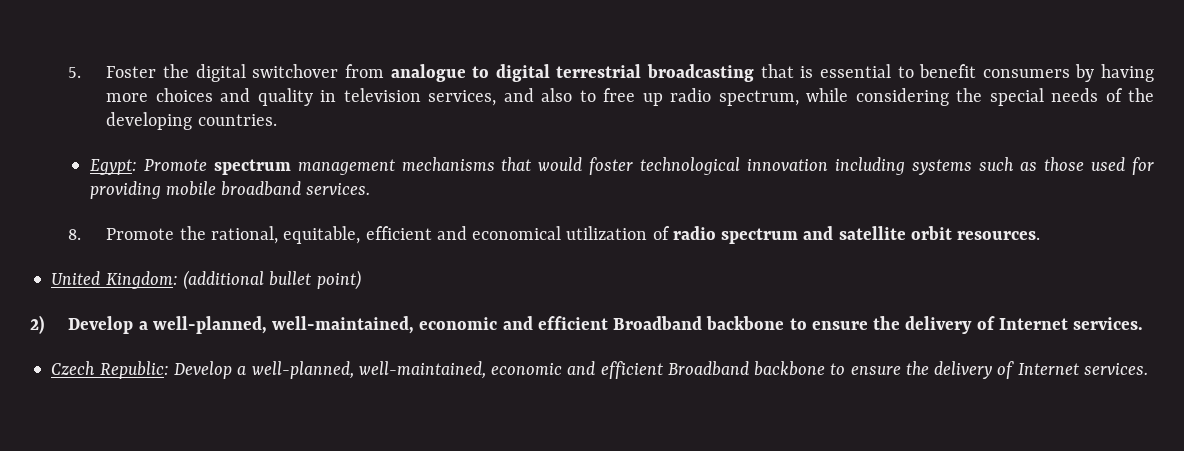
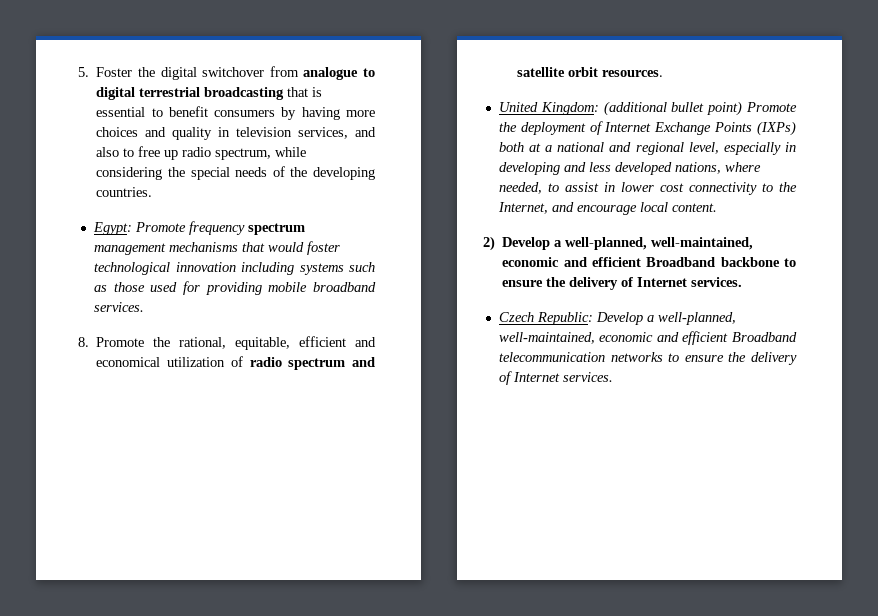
(207, 165) none -> [189,221,246,235] frequency
(361, 280) none -> [746,102,797,112] [498,121,796,136] [498,142,796,155] [498,162,761,175] [498,182,797,195] [497,202,717,215] Promote the deployment of Internet Exchange Points (IXPs) both at a national and regional level, especially in developing and less developed nations, where needed, to assist in lower cost connectivity to the Internet, and encourage local content.
[754,361,826,376] backbone -> [498,352,663,362] telecommunication networks

